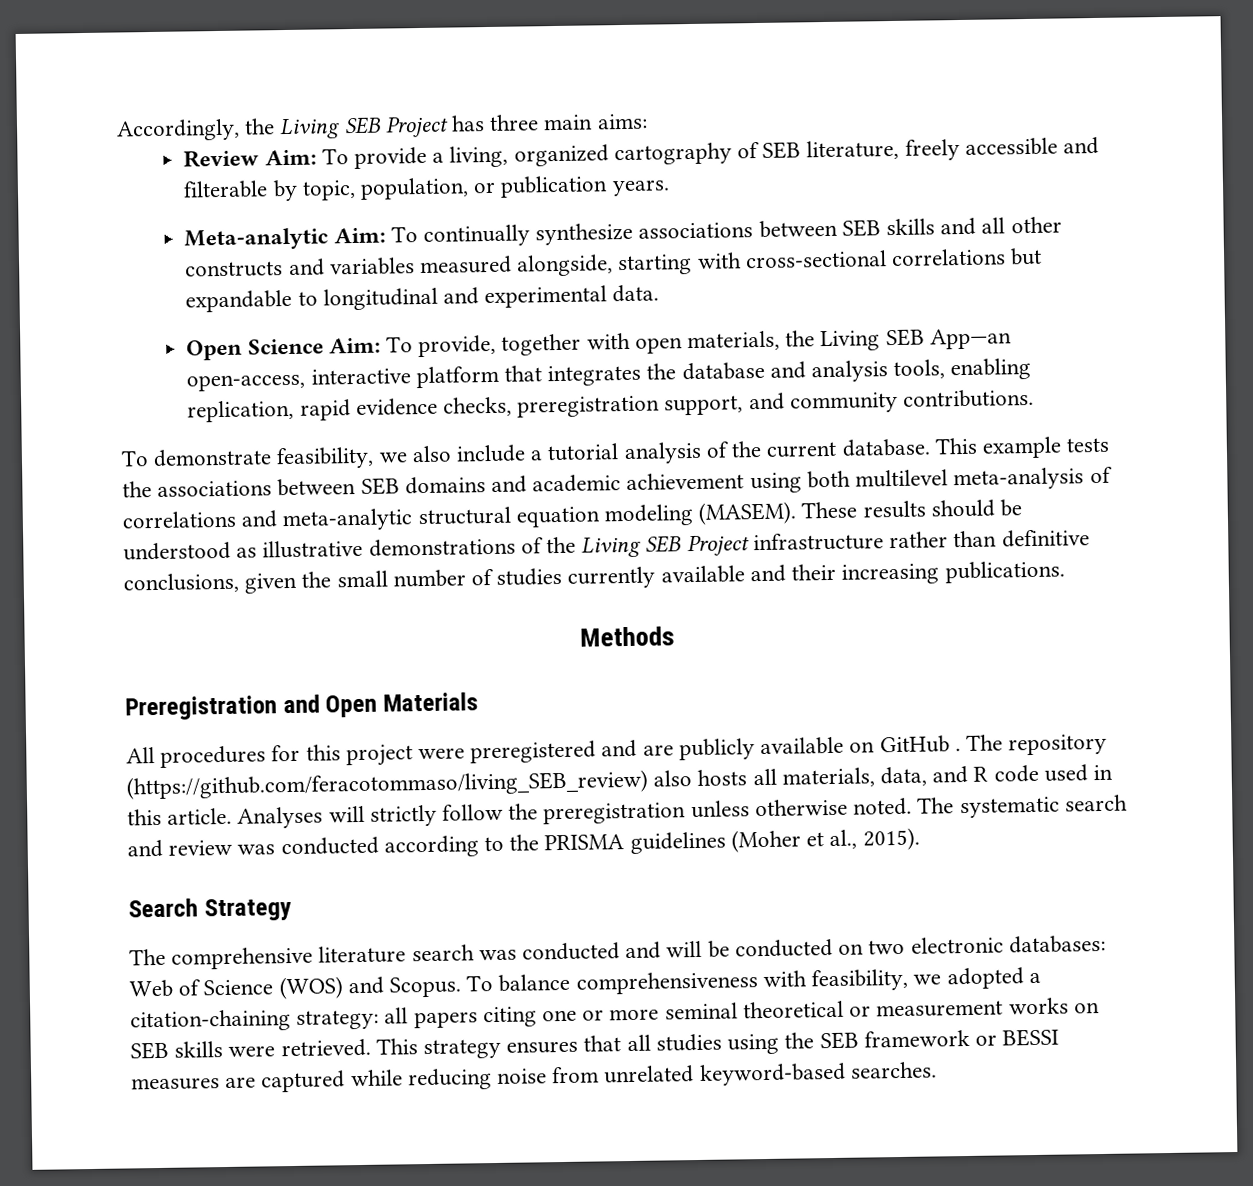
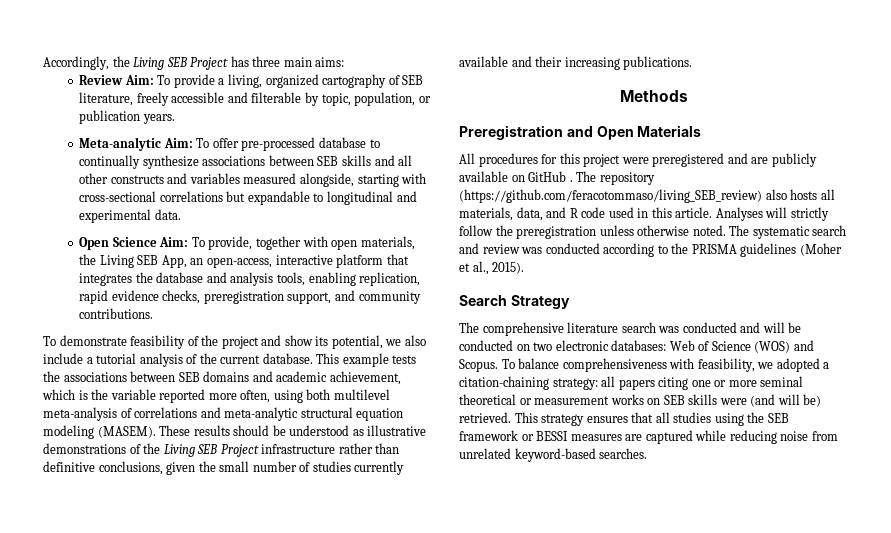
(418, 234) none -> [212,137,380,151] offer pre-processed database to
[929,328,1012,350] App—an -> [161,255,204,268] App, an
[276,446,375,470] feasibility, -> [130,335,383,349] feasibility of the project and show its potential,
[626,472,745,490] achievement -> [329,371,401,385] [42,389,271,403] achievement, which is the variable reported more often,
(276, 1051) none -> [750,394,822,407] (and will be)

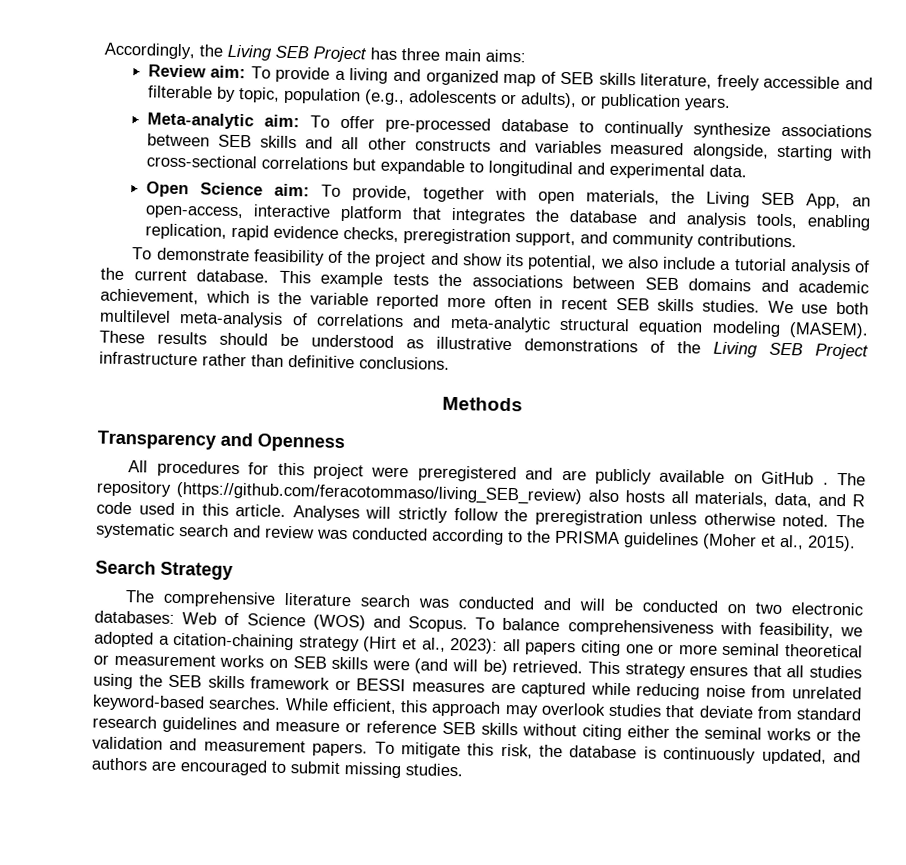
[124,75,154,85] Aim: -> [210,65,247,79] aim:
[227,74,387,88] living, organized cartography -> [349,68,537,87] living and organized map
(424, 80) none -> [598,72,636,86] skills
[354,92,416,106] population, -> [282,87,577,109] population (e.g., adolescents or adults),
[163,138,193,148] Aim: -> [263,114,300,128] aim:
[159,237,189,247] Aim: -> [273,183,310,197] aim:
[240,390,303,403] often, using -> [493,295,829,314] often in recent SEB skills studies. We use
[98,461,405,475] [459,56,693,70] [619,90,688,102] [459,125,702,140] conclusions, given the small number of studies currently available and their increasing publications. // Methods // Preregistration and Open Materials -> [359,356,450,370] [442,396,523,412] [97,430,345,453] conclusions. // Methods // Transparency and Openness
[552,378,598,390] strategy: -> [298,636,499,654] strategy (Hirt et al., 2023):
(789, 418) none -> [207,675,245,689] skills
(648, 453) none -> [284,697,862,721] [92,715,861,742] [92,736,861,765] [91,757,463,779] While efficient, this approach may overlook studies that deviate from standard research guidelines and measure or reference SEB skills without citing either the seminal works or the validation and measurement papers. To mitigate this risk, the database is continuously updated, and authors are encouraged to submit missing studies.

